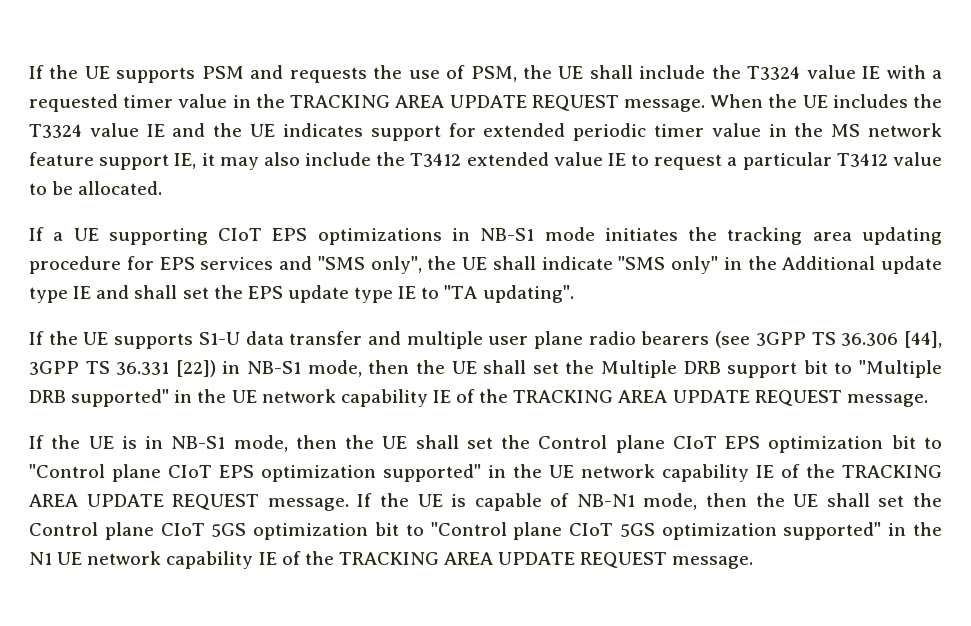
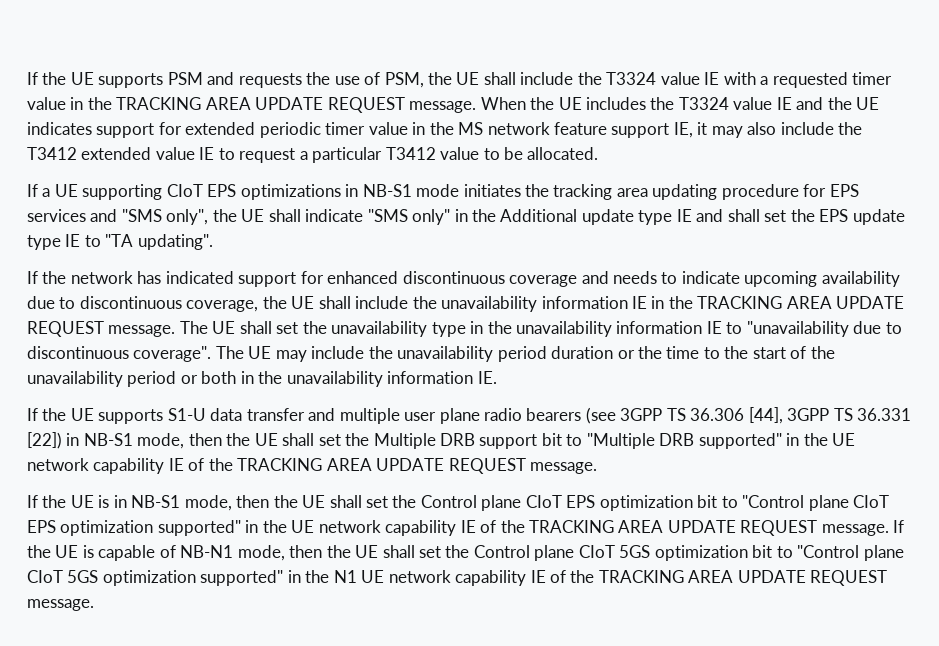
(574, 294) none -> [27,271,900,287] [27,296,905,312] [27,321,902,337] [27,346,835,362] [27,371,497,387] // If the network has indicated support for enhanced discontinuous coverage and needs to indicate upcoming availability due to discontinuous coverage, the UE shall include the unavailability information IE in the TRACKING AREA UPDATE REQUEST message. The UE shall set the unavailability type in the unavailability information IE to "unavailability due to discontinuous coverage". The UE may include the unavailability period duration or the time to the start of the unavailability period or both in the unavailability information IE.

